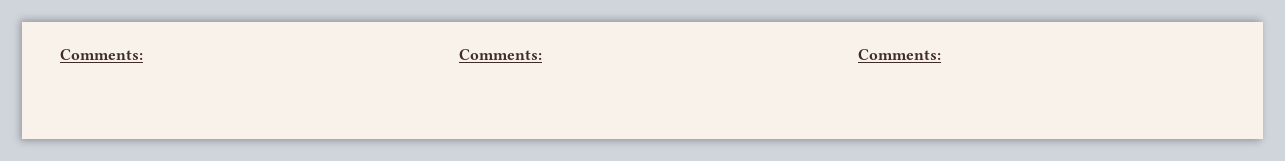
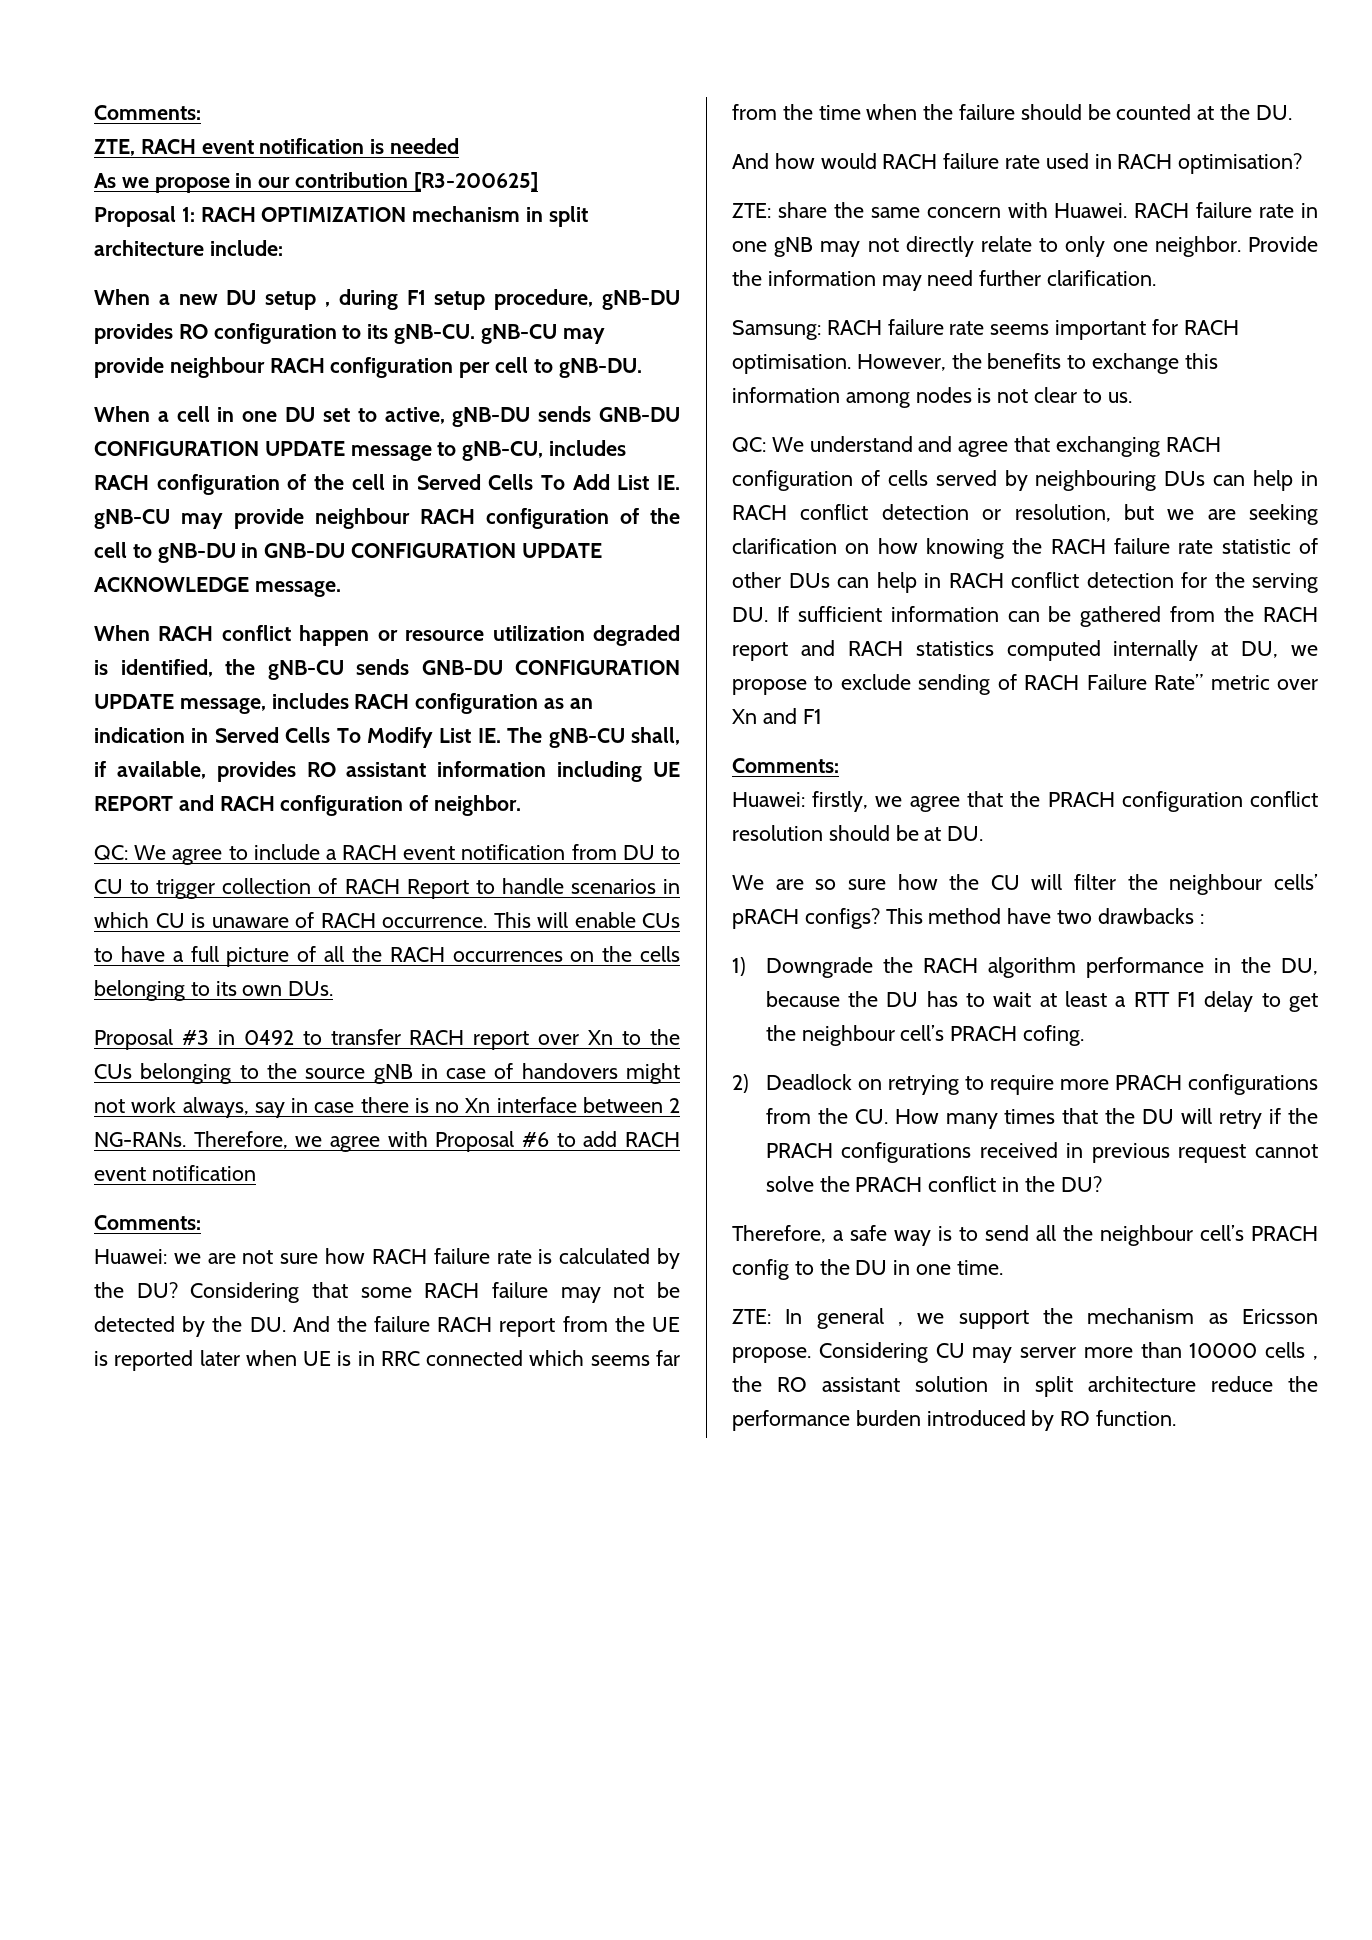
[60,49,143,60] [459,49,542,60] [858,49,941,60] Comments: // Comments: // Comments: -> [94,105,201,120] [94,138,460,156] [94,172,538,193] [94,206,588,227] [94,240,283,256] [94,289,680,310] [94,323,605,344] [94,357,642,378] [94,406,680,427] [94,440,626,461] [94,474,680,495] [94,508,680,529] [94,542,602,563] [94,577,341,597] [94,625,680,646] [94,659,681,680] [94,693,593,714] [94,727,680,748] [94,761,680,782] [94,795,522,816] [94,844,680,865] [94,878,681,899] [94,912,680,928] [94,946,680,967] [94,980,334,1001] [94,1029,680,1050] [94,1063,680,1084] [94,1097,680,1118] [94,1131,681,1152] [94,1165,256,1181] [94,1215,201,1230] [94,1248,680,1269] [94,1282,680,1303] [94,1316,680,1337] [94,1350,680,1371] [732,104,1292,120] [732,153,1303,174] [732,202,1318,218] [732,236,1318,257] [732,270,1157,291] [732,319,1239,340] [732,353,1218,374] [732,387,1132,408] [732,436,1221,457] [732,470,1318,491] [732,504,1318,525] [732,538,1318,559] [732,572,1318,593] [732,606,1318,627] [732,640,1318,661] [732,674,1318,695] [732,708,822,724] [732,758,839,773] [732,791,1318,812] [732,825,984,841] [732,874,1319,895] [732,908,1204,929] [732,957,1318,978] [765,991,1318,1012] [765,1025,1085,1046] [732,1074,1318,1095] [765,1108,1318,1129] [765,1142,1318,1163] [765,1176,1102,1192] [732,1225,1318,1246] [732,1259,1003,1280] [732,1308,1318,1329] [732,1342,1318,1363] [732,1376,1318,1397] [732,1410,1177,1431] Comments: // ZTE, RACH event notification is needed // As we propose in our contribution [R3-200625] // Proposal 1: RACH OPTIMIZATION mechanism in split architecture include: // When a new DU setup , during F1 setup procedure, gNB-DU provides RO configuration to its gNB-CU. gNB-CU may provide neighbour RACH configuration per cell to gNB-DU. // When a cell in one DU set to active, gNB-DU sends GNB-DU CONFIGURATION UPDATE message to gNB-CU, includes RACH configuration of the cell in Served Cells To Add List IE. gNB-CU may provide neighbour RACH configuration of the cell to gNB-DU in GNB-DU CONFIGURATION UPDATE ACKNOWLEDGE message. // When RACH conflict happen or resource utilization degraded is identified, the gNB-CU sends GNB-DU CONFIGURATION UPDATE message, includes RACH configuration as an indication in Served Cells To Modify List IE. The gNB-CU shall, if available, provides RO assistant information including UE REPORT and RACH configuration of neighbor. // QC: We agree to include a RACH event notification from DU to CU to trigger collection of RACH Report to handle scenarios in which CU is unaware of RACH occurrence. This will enable CUs to have a full picture of all the RACH occurrences on the cells belonging to its own DUs. // Proposal #3 in 0492 to transfer RACH report over Xn to the CUs belonging to the source gNB in case of handovers might not work always, say in case there is no Xn interface between 2 NG-RANs. Therefore, we agree with Proposal #6 to add RACH event notification // Comments: // Huawei: we are not sure how RACH failure rate is calculated by the DU? Considering that some RACH failure may not be detected by the DU. And the failure RACH report from the UE is reported later when UE is in RRC connected which seems far from the time when the failure should be counted at the DU. // And how would RACH failure rate used in RACH optimisation? // ZTE: share the same concern with Huawei. RACH failure rate in one gNB may not directly relate to only one neighbor. Provide the information may need further clarification. // Samsung: RACH failure rate seems important for RACH optimisation. However, the benefits to exchange this information among nodes is not clear to us. // QC: We understand and agree that exchanging RACH configuration of cells served by neighbouring DUs can help in RACH conflict detection or resolution, but we are seeking clarification on how knowing the RACH failure rate statistic of other DUs can help in RACH conflict detection for the serving DU. If sufficient information can be gathered from the RACH report and RACH statistics computed internally at DU, we propose to exclude sending of RACH Failure Rate” metric over Xn and F1 // Comments: // Huawei: firstly, we agree that the PRACH configuration conflict resolution should be at DU. // We are so sure how the CU will filter the neighbour cells’ pRACH configs? This method have two drawbacks : // 1) Downgrade the RACH algorithm performance in the DU, because the DU has to wait at least a RTT F1 delay to get the neighbour cell’s PRACH cofing. // 2) Deadlock on retrying to require more PRACH configurations from the CU. How many times that the DU will retry if the PRACH configurations received in previous request cannot solve the PRACH conflict in the DU? // Therefore, a safe way is to send all the neighbour cell’s PRACH config to the DU in one time. // ZTE: In general , we support the mechanism as Ericsson propose. Considering CU may server more than 10000 cells , the RO assistant solution in split architecture reduce the performance burden introduced by RO function.

